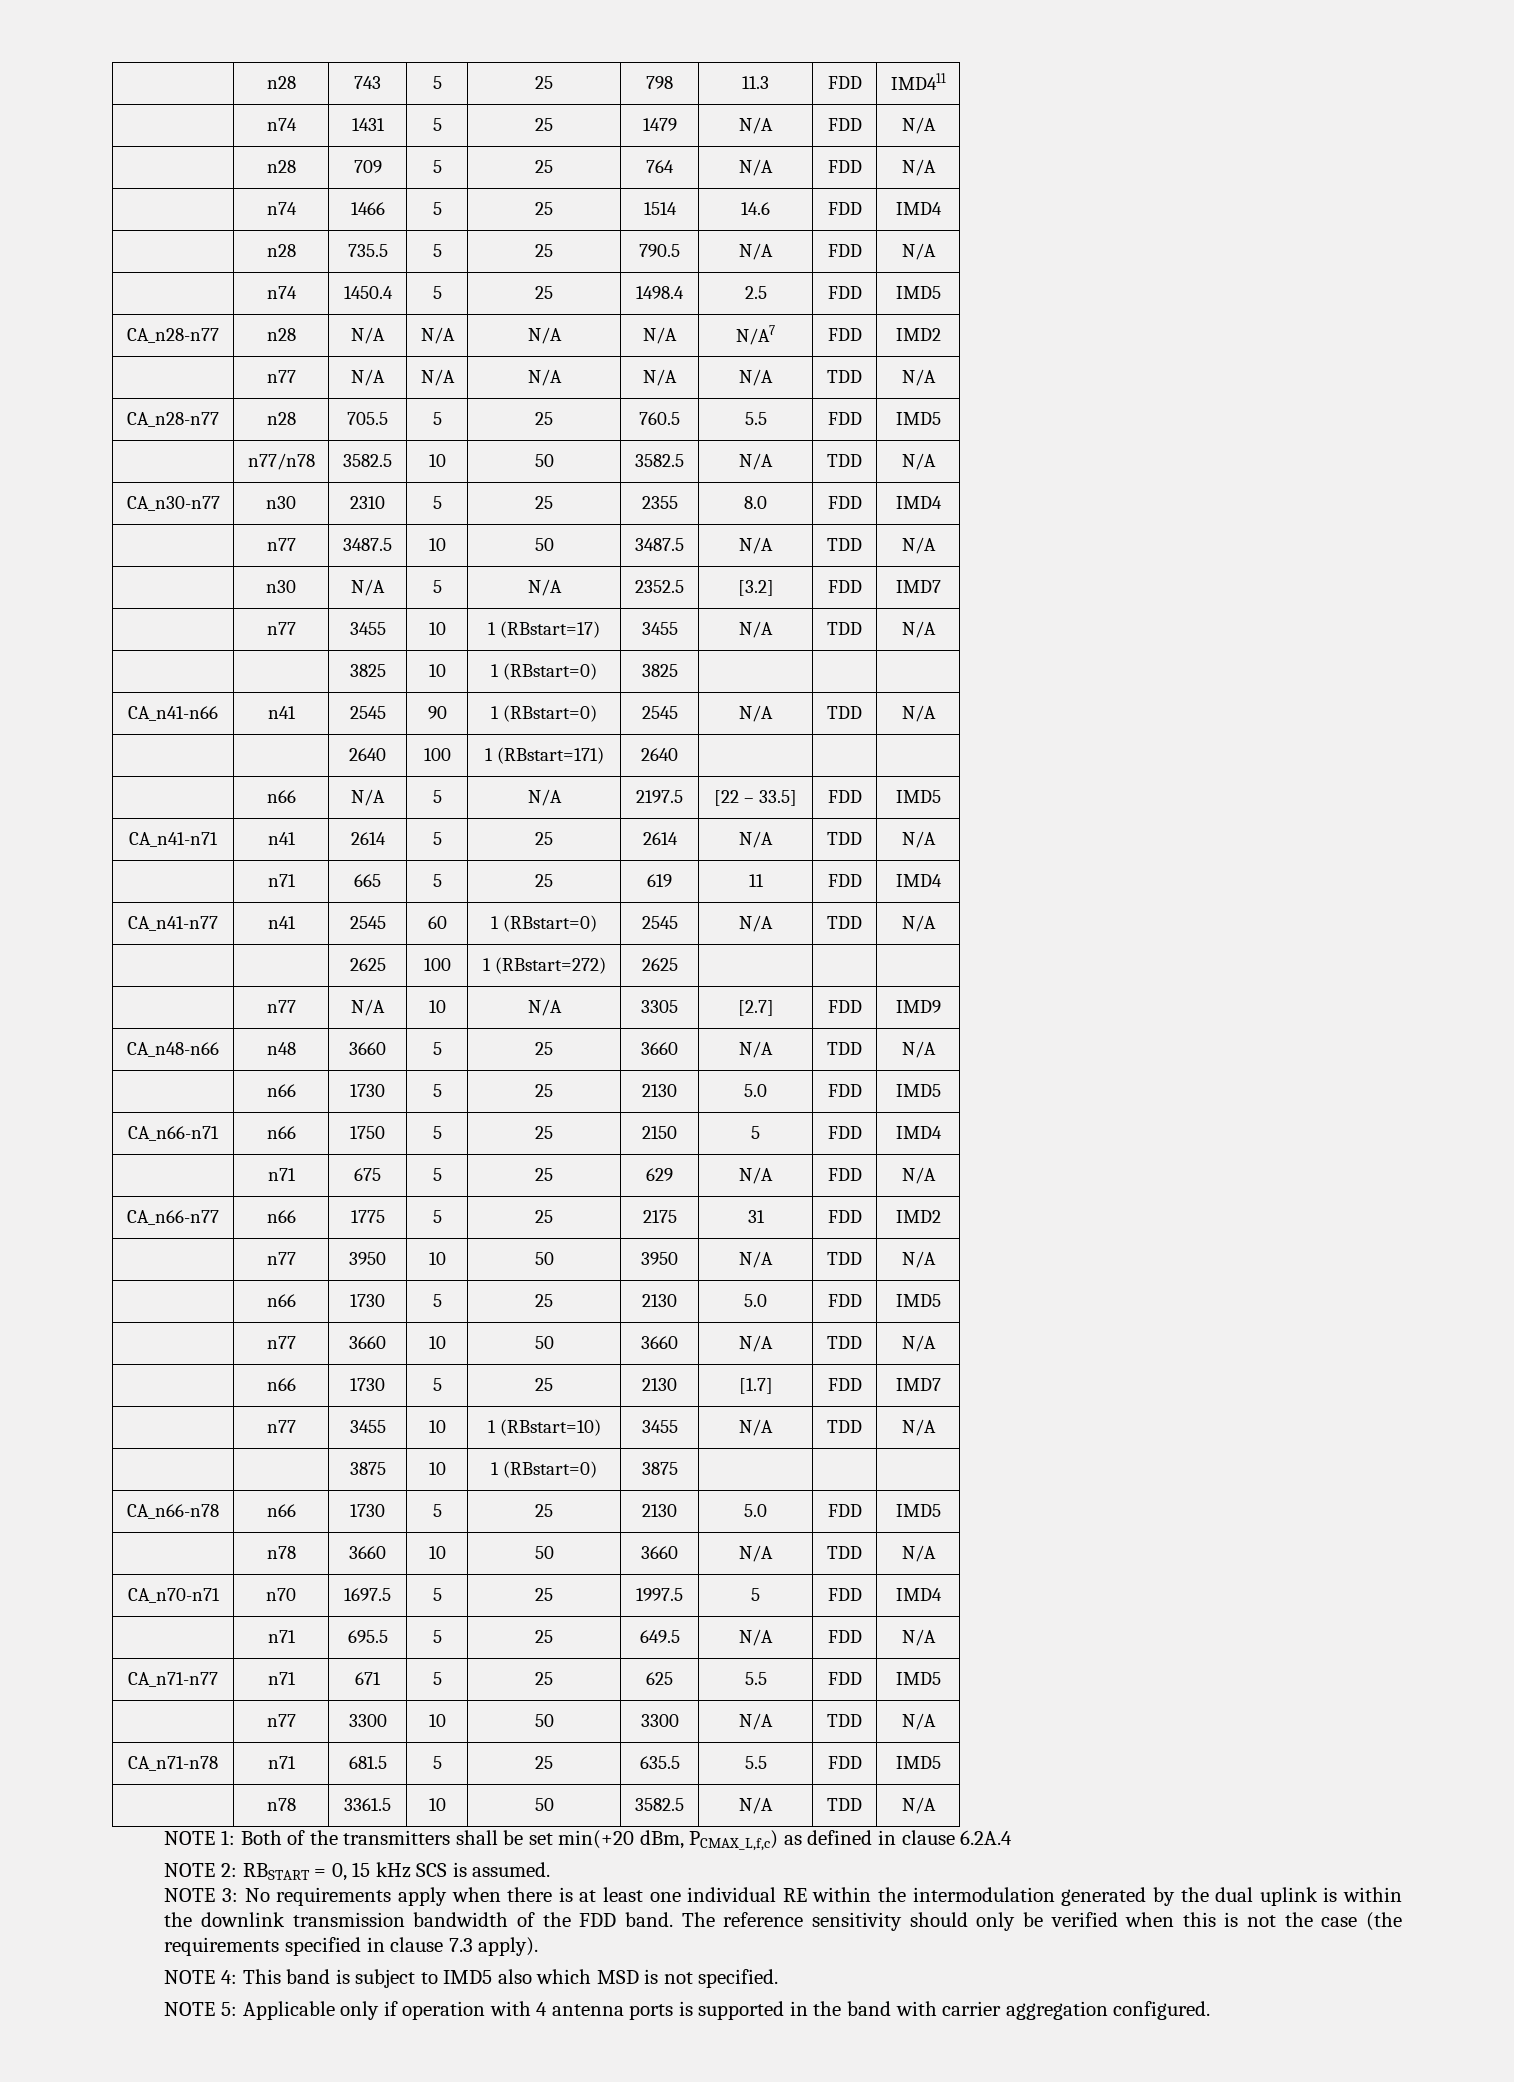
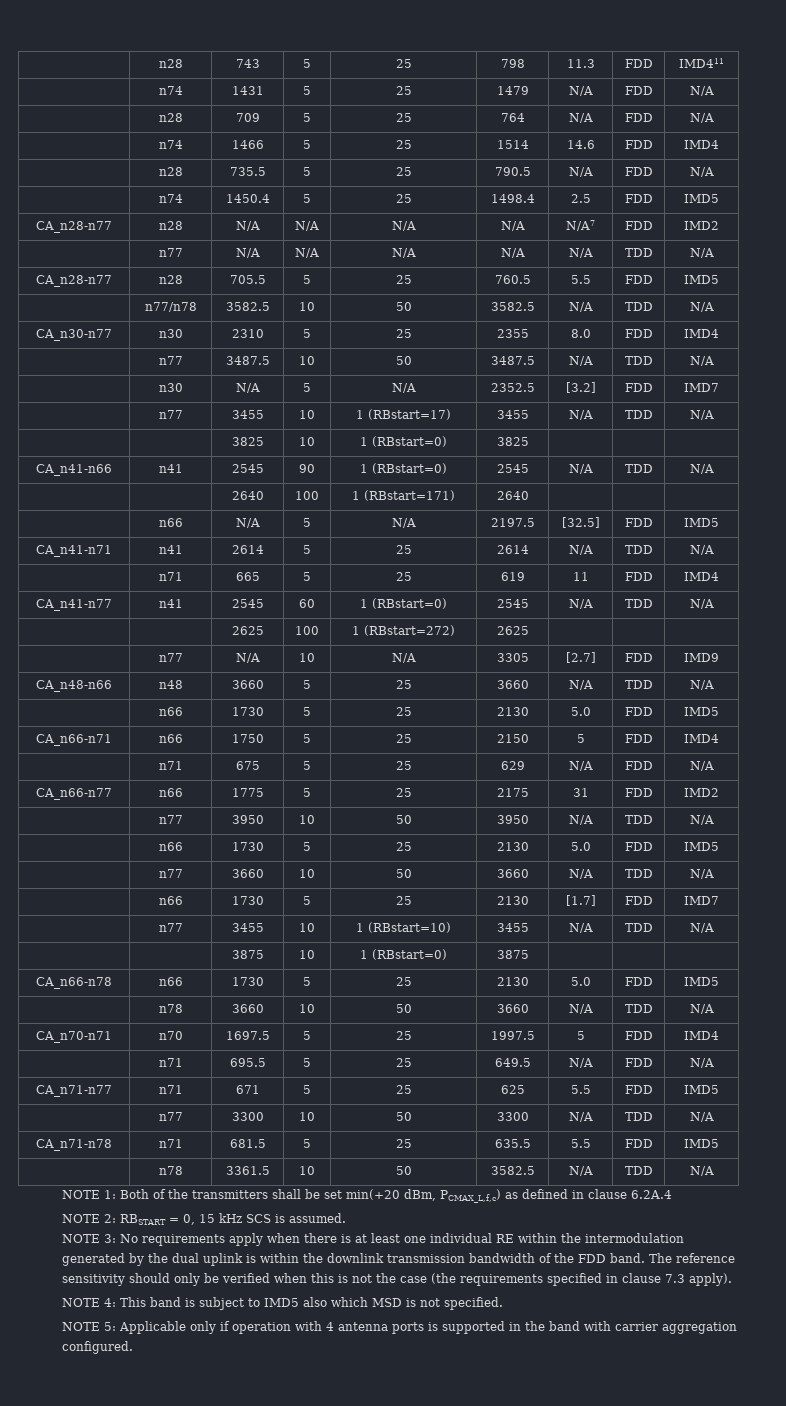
[714,790,797,806] [22 – 33.5] -> [561,517,600,528] [32.5]

